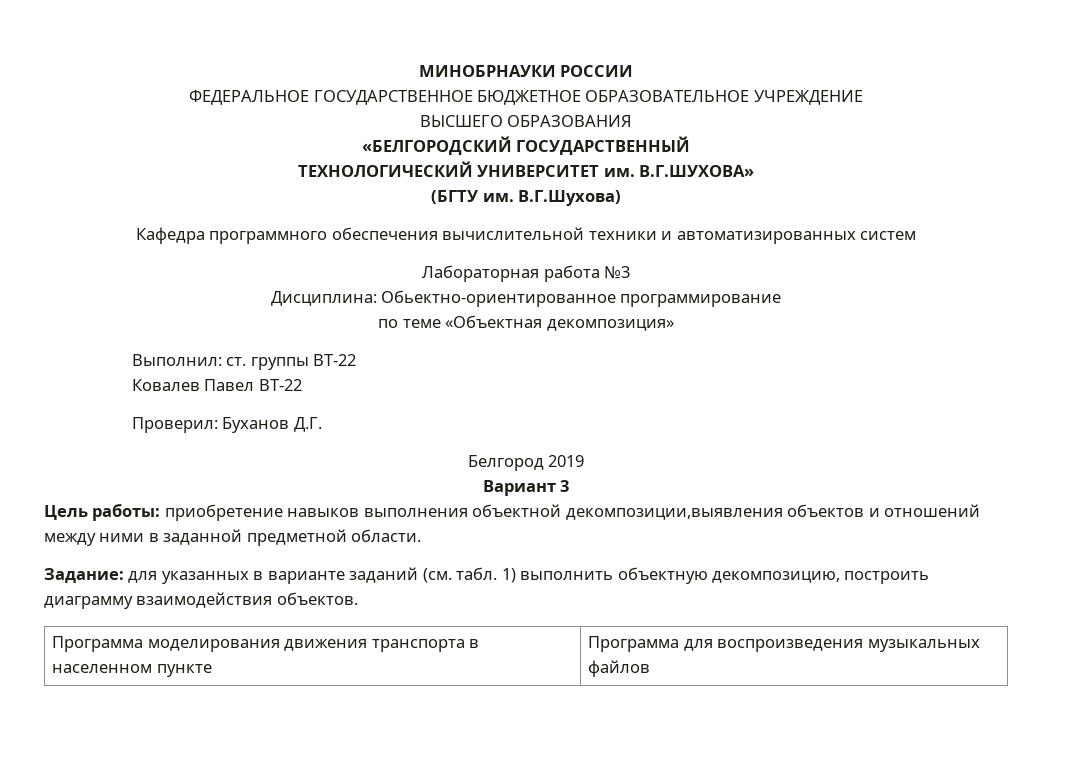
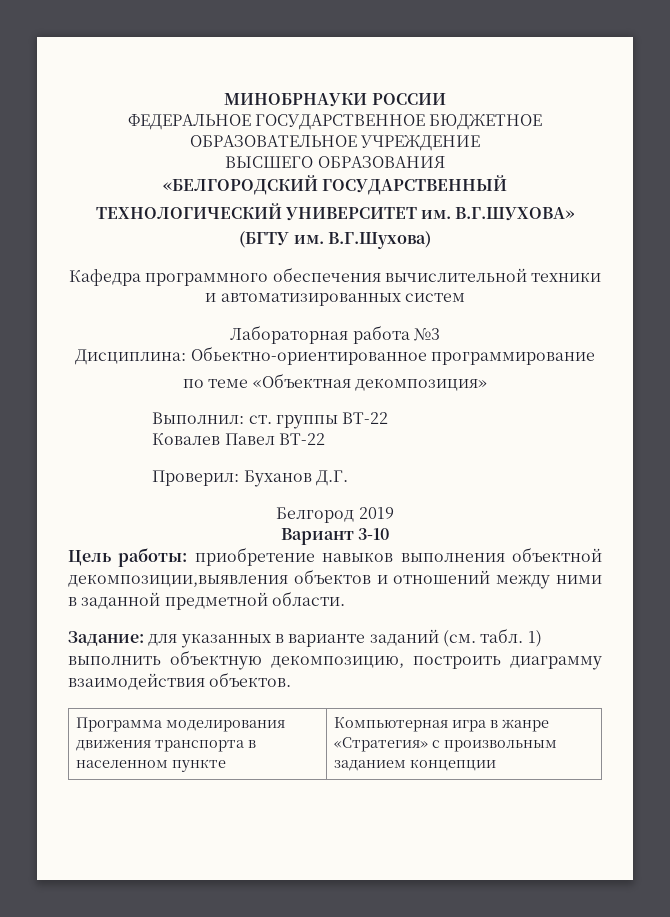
[560,480,570,492] 3 -> [358,528,390,540] 3-10
[588,636,980,652] [588,660,651,677] Программа для воспроизведения музыкальных файлов -> [333,717,549,732] [333,737,557,752] [333,759,496,771] Компьютерная игра в жанре «Стратегия» с произвольным заданием концепции

